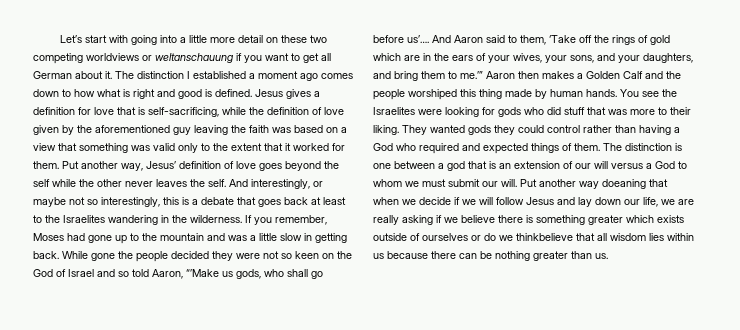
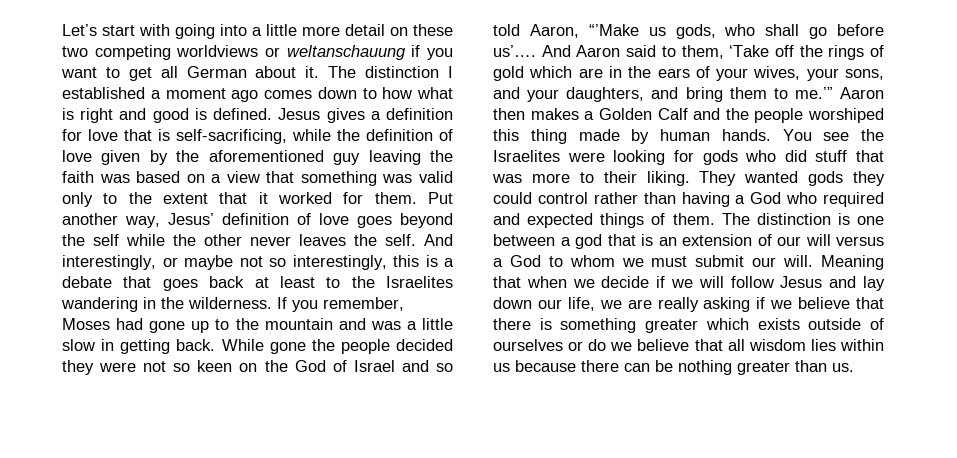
[520,179,646,189] Put another way doeaning -> [821,255,884,270] Meaning
(495, 219) none -> [856,297,884,309] that
[516,233,573,241] thinkbelieve -> [637,339,690,351] believe

